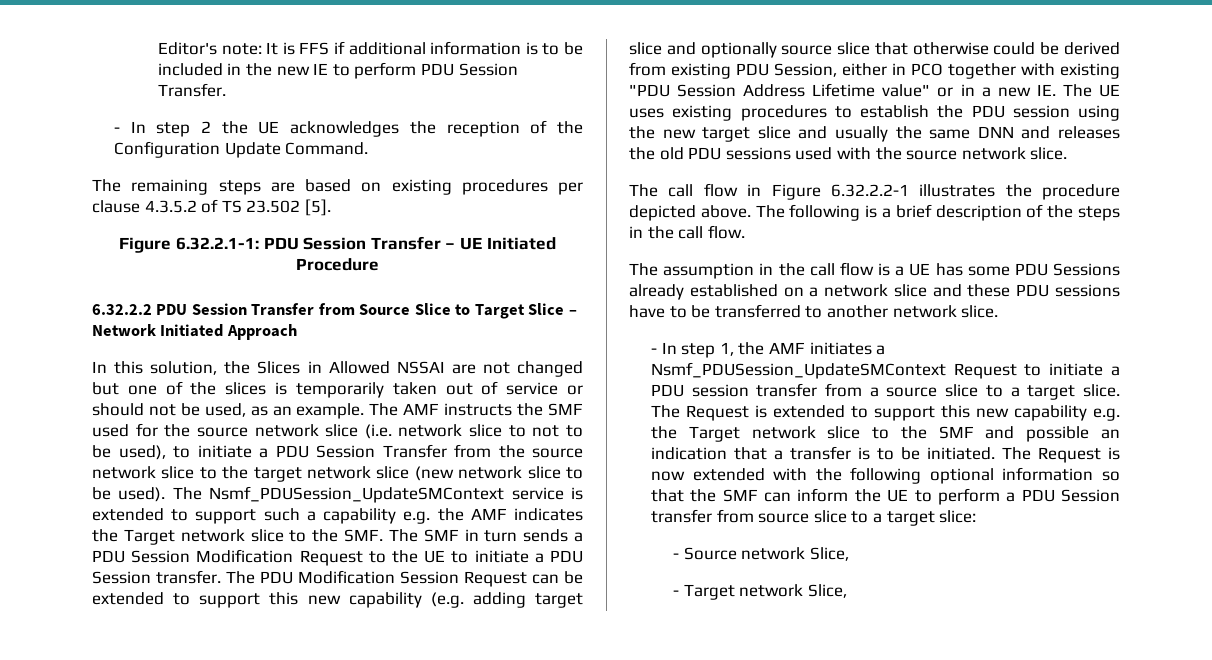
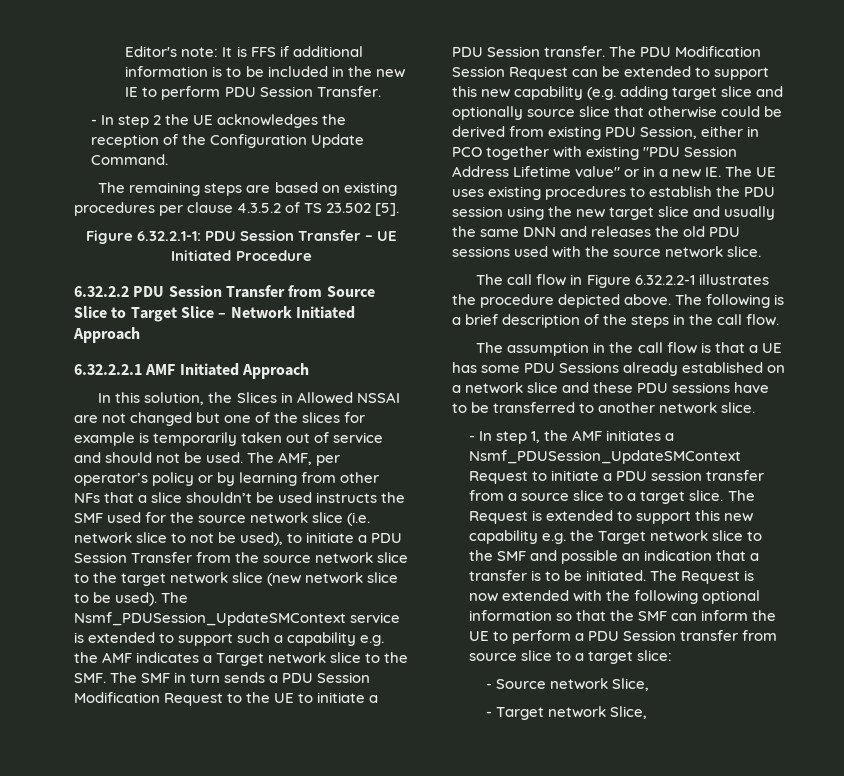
(297, 332) none -> [74,363,309,379] // 6.32.2.2.1 AMF Initiated Approach
(267, 388) none -> [344,412,366,423] [74,432,135,446] for example
[567,385,583,395] or -> [74,452,101,463] and
[204,403,440,419] used, as an example. The AMF -> [206,452,341,466] [74,472,380,486] [74,492,313,503] used. The AMF, per operator’s policy or by learning from other NFs that a slice shouldn’t be used
[565,425,583,437] to -> (215, 538) none
[92,529,118,542] the -> [203,655,213,663] a
(890, 269) none -> [714,342,745,353] that

